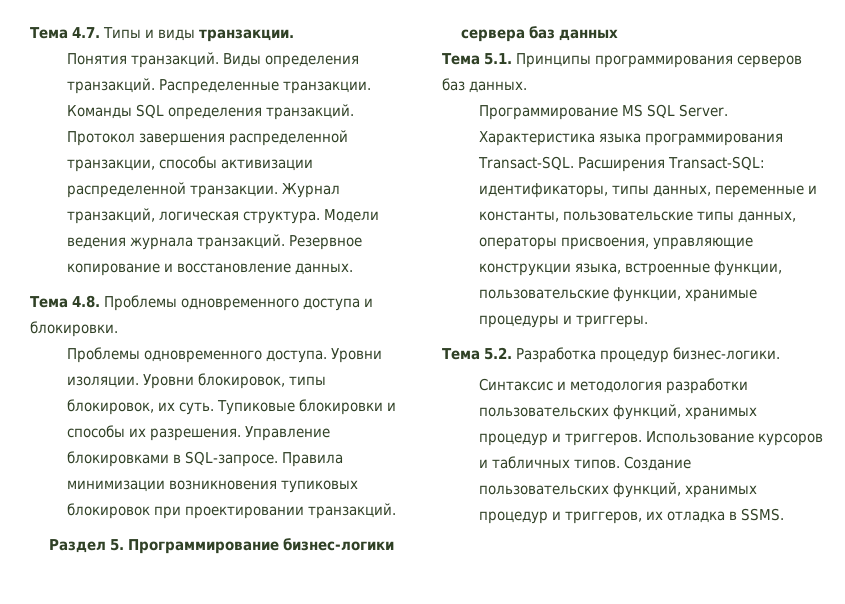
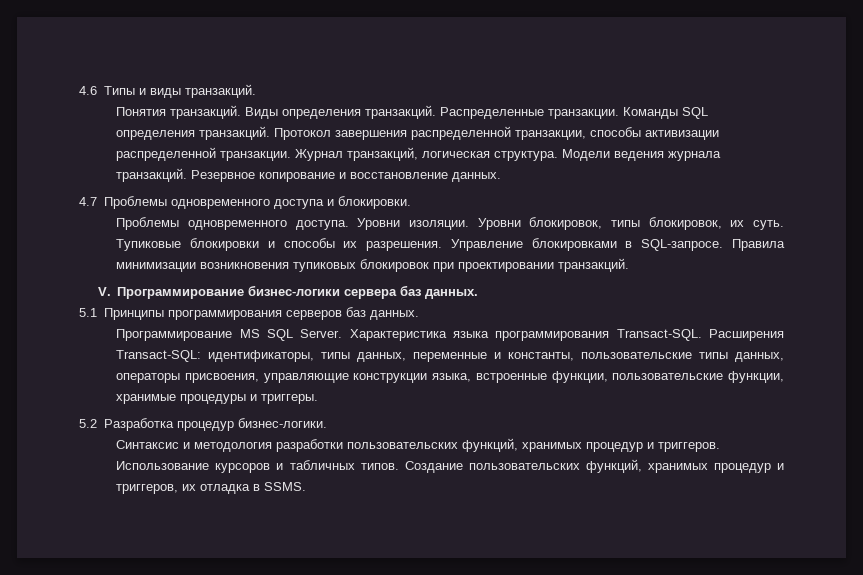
[30,27,101,39] Тема 4.7. -> [79,86,97,95] 4.6
[199,29,295,42] транзакции. -> [184,84,256,98] транзакций.
[30,295,101,308] Тема 4.8. -> [79,197,97,206] 4.7
[48,539,124,553] Раздел 5. -> [97,287,111,296] V.
[558,29,618,41] [442,53,513,65] данных // Тема 5.1. -> [425,289,479,299] [79,308,97,317] данных. // 5.1
[442,347,513,360] Тема 5.2. -> [79,419,97,428] 5.2

